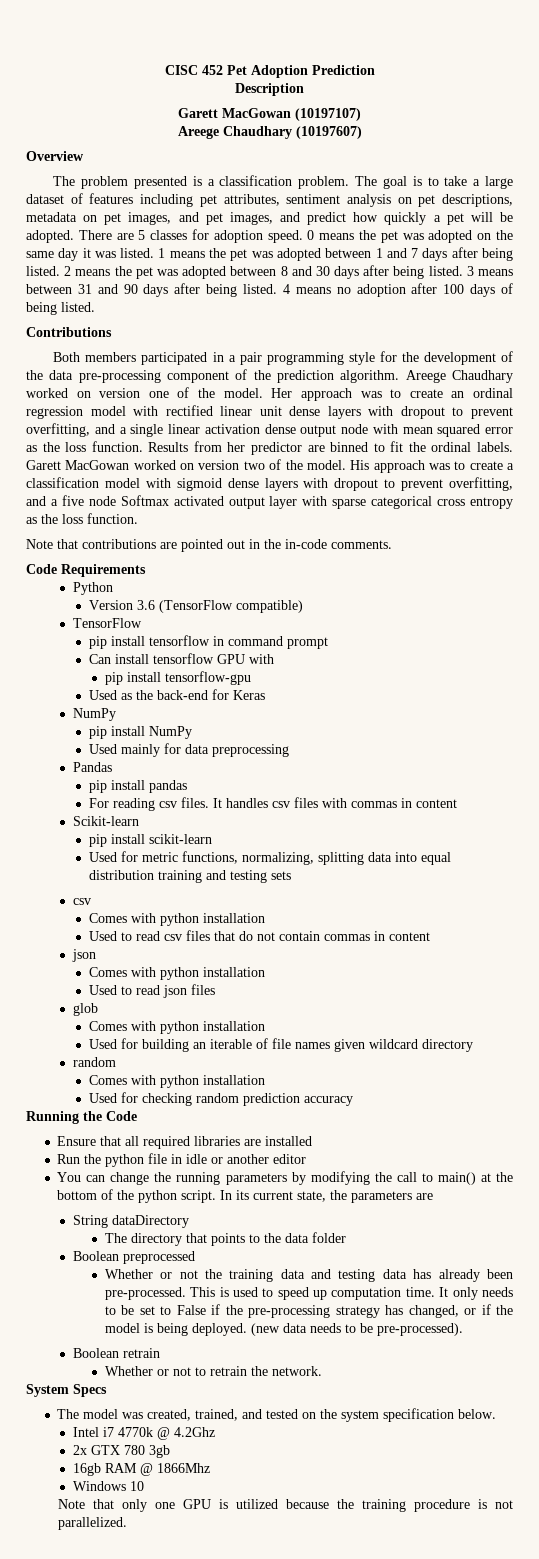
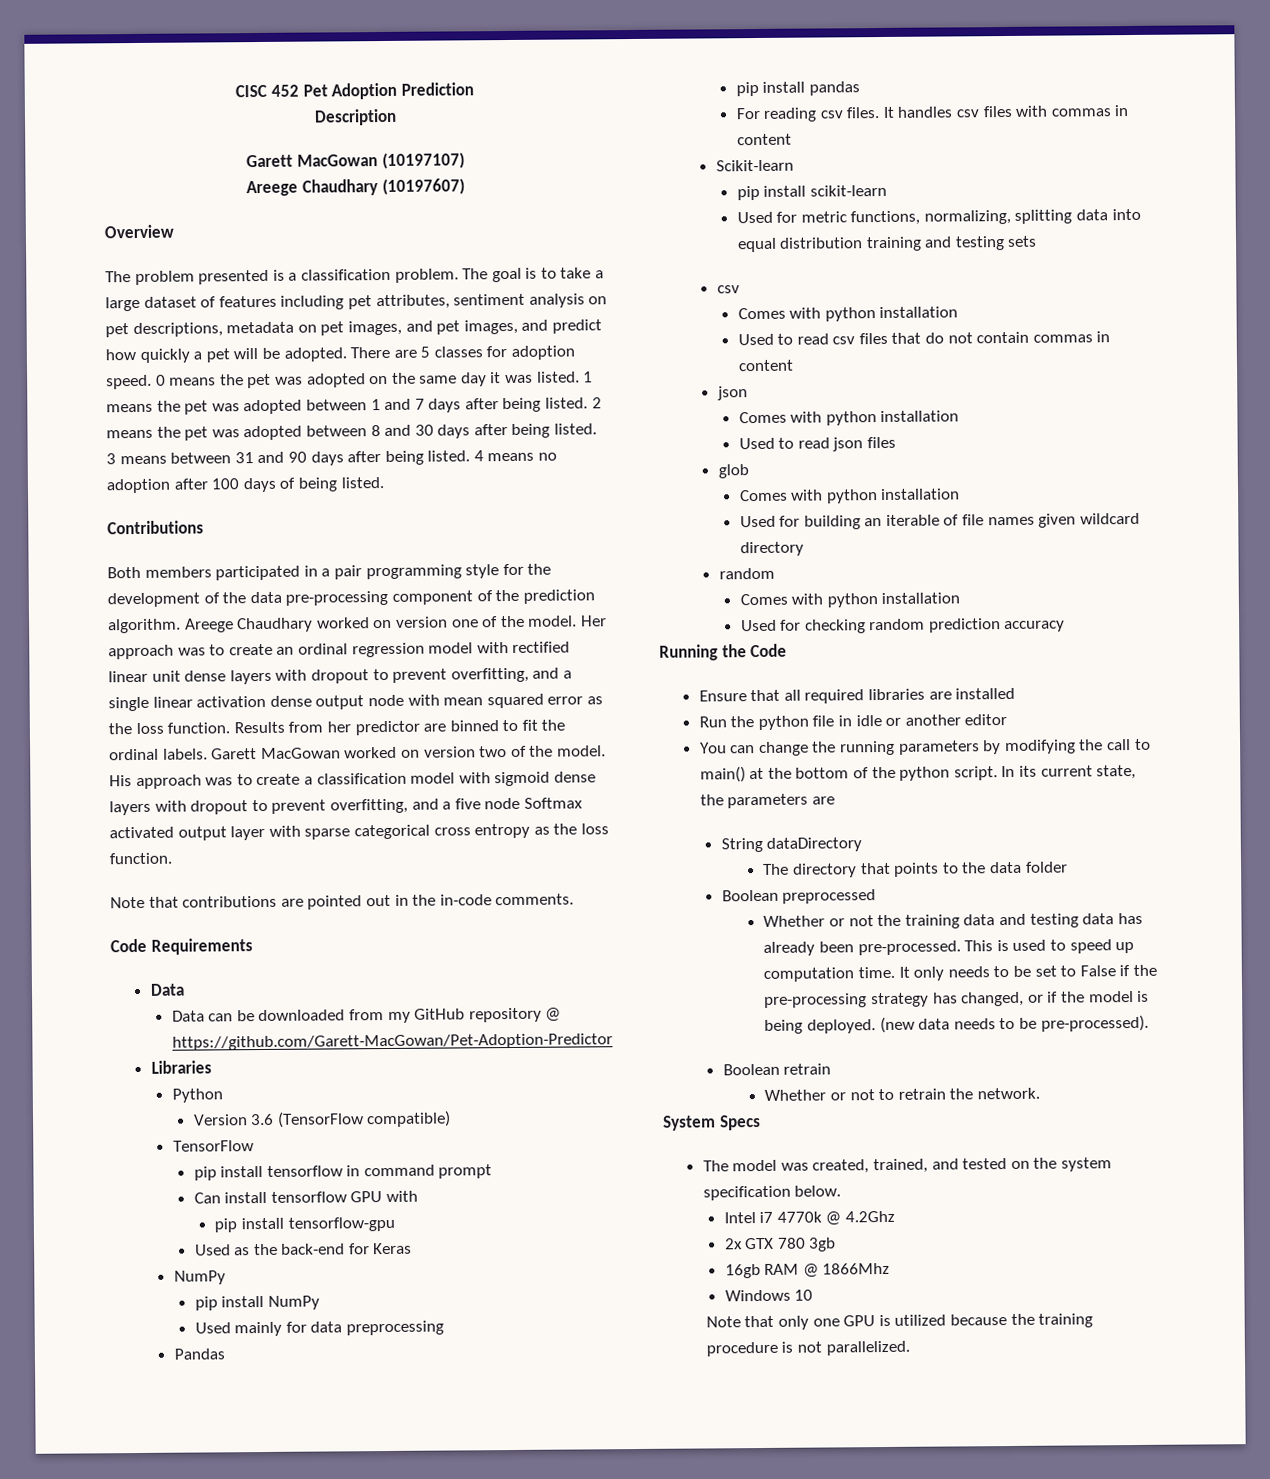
(146, 570) none -> [149,983,185,996] [171,1007,562,1023] [171,1033,613,1051] [150,1060,212,1074] // Data // Data can be downloaded from my GitHub repository @ https://github.com/Garett-MacGowan/Pet-Adoption-Predictor // Libraries

